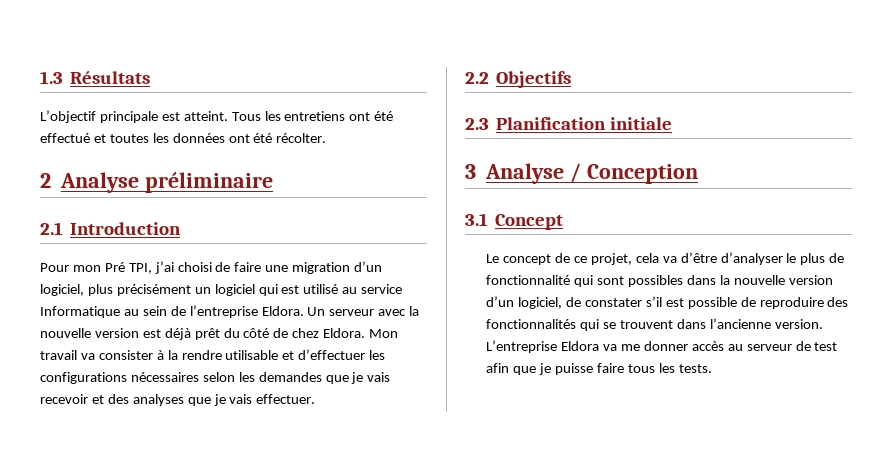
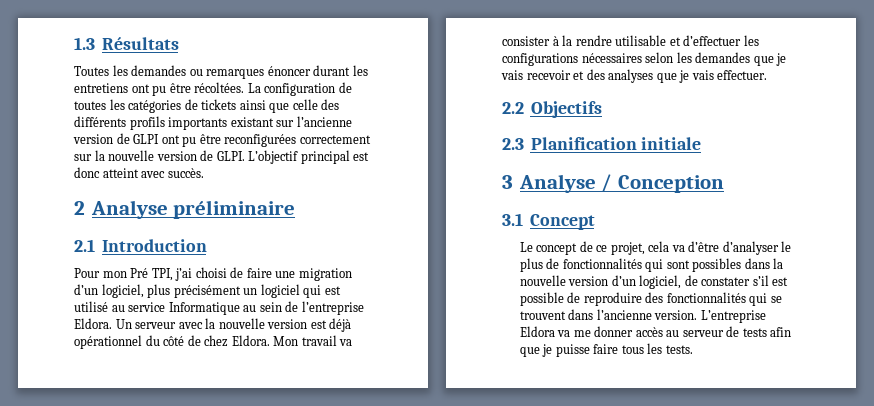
[40,110,394,123] [40,133,327,143] L’objectif principale est atteint. Tous les entretiens ont été effectué et toutes les données ont été récolter. -> [74,65,368,79] [74,82,352,96] [74,99,340,113] [74,116,352,130] [73,133,371,147] [74,150,370,164] [74,167,204,178] Toutes les demandes ou remarques énoncer durant les entretiens ont pu être récoltées. La configuration de toutes les catégories de tickets ainsi que celle des différents profils importants existant sur l’ancienne version de GLPI ont pu être reconfigurées correctement sur la nouvelle version de GLPI. L’objectif principal est donc atteint avec succès.
[194,328,220,340] prêt -> [74,335,142,349] opérationnel
[486,275,571,285] fonctionnalité -> [562,258,642,269] fonctionnalités
[814,342,838,351] test -> [742,328,767,337] tests

